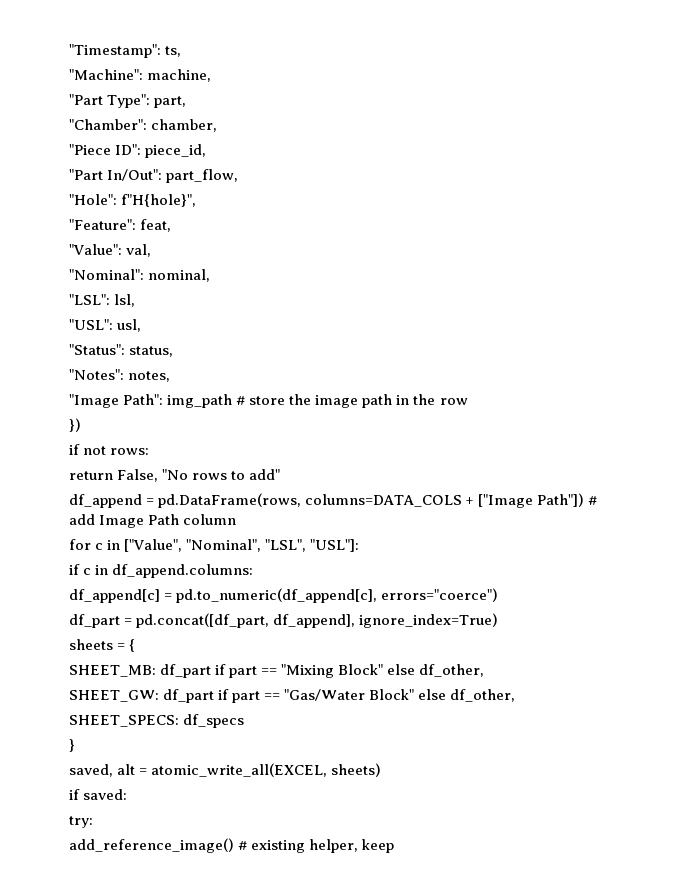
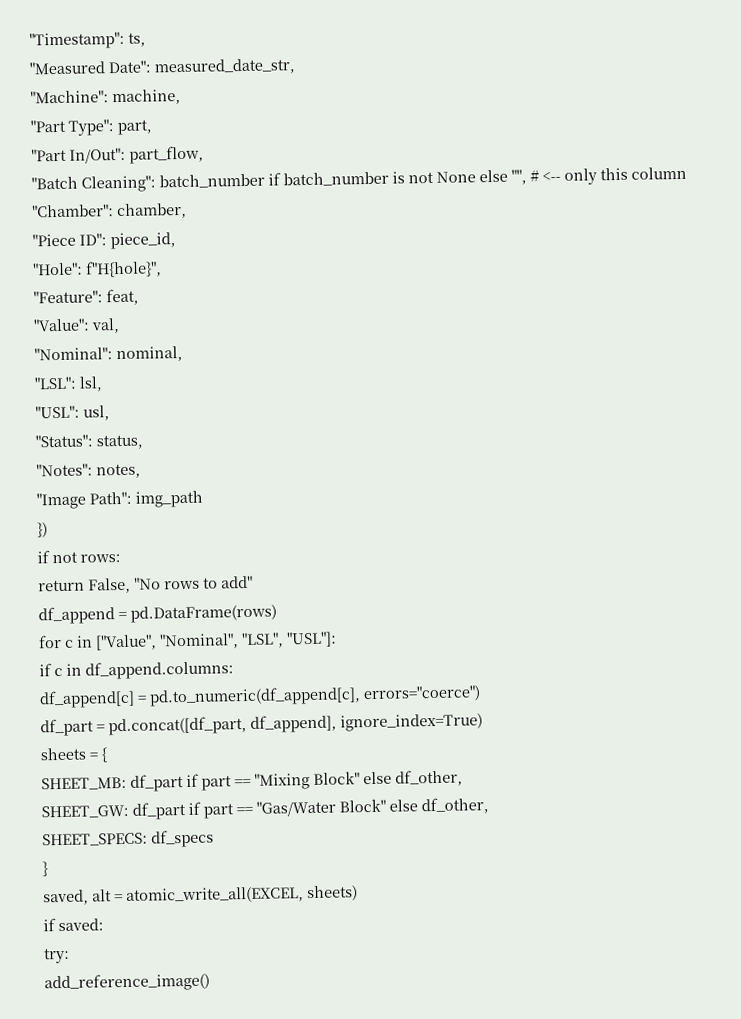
(182, 51) none -> [29,58,295,76] // "Measured Date": measured_date_str,
(187, 102) none -> [31,145,204,164] [31,166,687,193] // "Part In/Out": part_flow, // "Batch Cleaning": batch_number if batch_number is not None else "", # <-- only this column
[69,169,239,183] // "Part In/Out": part_flow, -> (176, 241) none
[236,394,468,408] # store the image path in the row -> (203, 499) none
[158,493,598,508] [69,514,237,528] pd.DataFrame(rows, columns=DATA_COLS + ["Image Path"]) # add Image Path column -> [130,604,277,623] pd.DataFrame(rows)
[238,839,395,853] # existing helper, keep -> (210, 982) none

